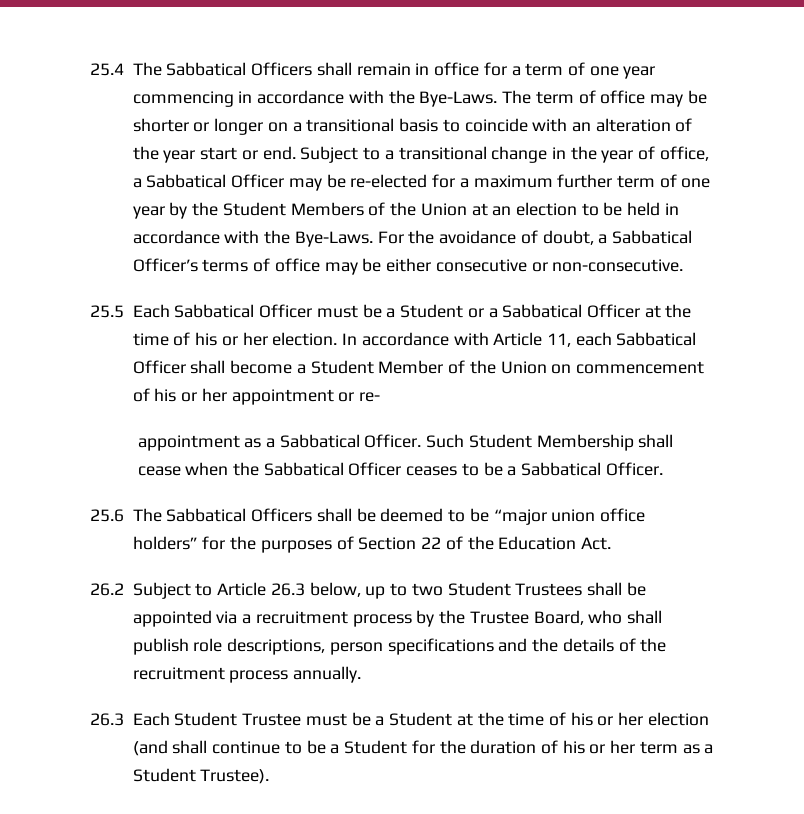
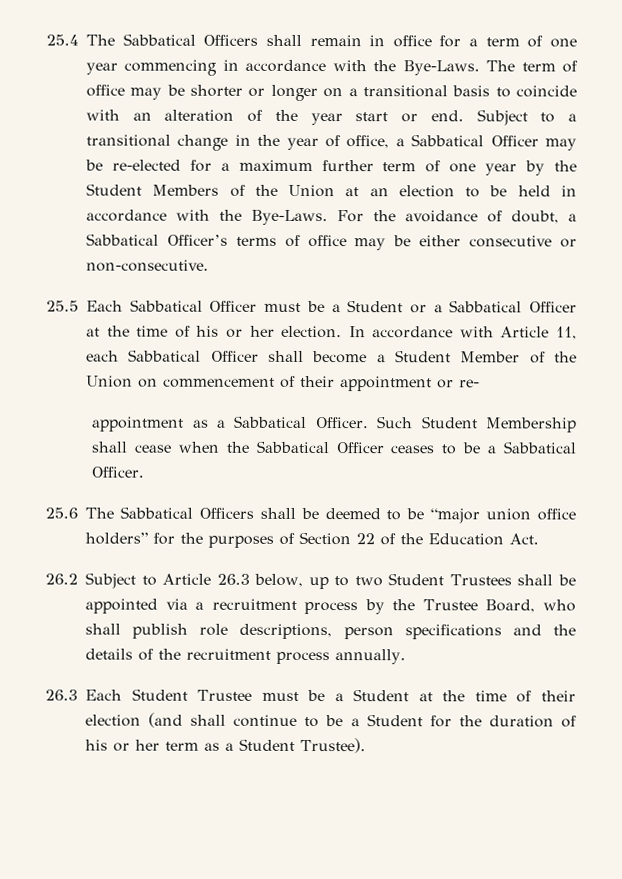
[154,388,227,402] his or her -> [300,375,335,388] their
[570,712,644,726] his or her -> [541,690,576,702] their

